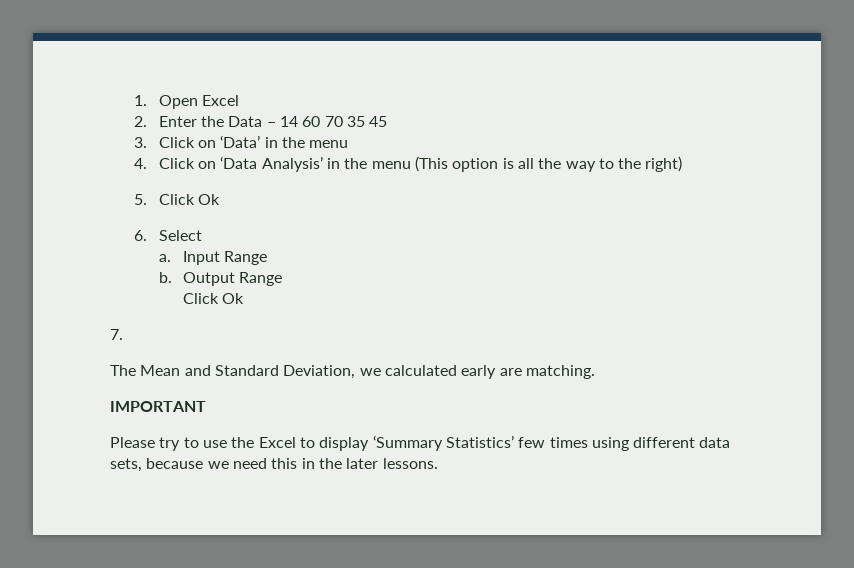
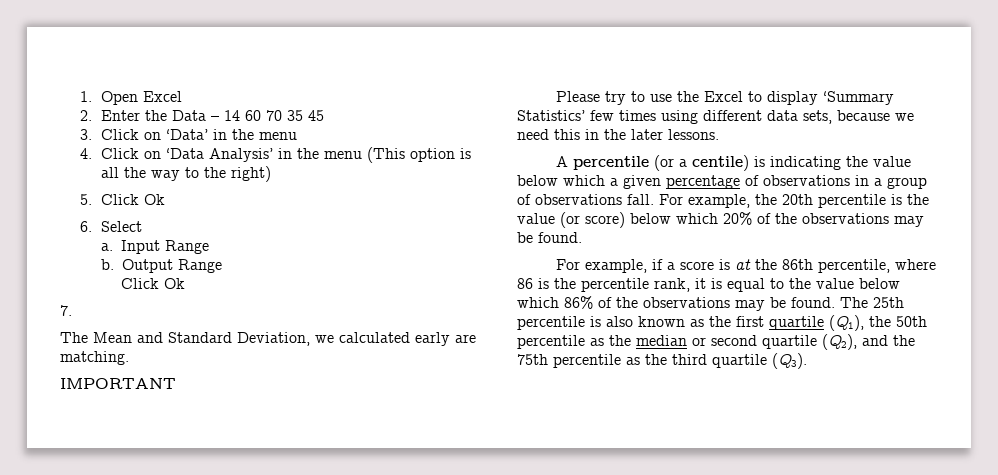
(438, 463) none -> [556,155,912,171] [517,175,927,189] [517,194,929,208] [517,212,924,228] [517,232,582,243] [556,259,937,273] [517,278,900,292] [517,296,904,311] [517,315,927,331] [517,334,915,350] [517,353,807,369] // A percentile (or a centile) is indicating the value below which a given percentage of observations in a group of observations fall. For example, the 20th percentile is the value (or score) below which 20% of the observations may be found. // For example, if a score is at the 86th percentile, where 86 is the percentile rank, it is equal to the value below which 86% of the observations may be found. The 25th percentile is also known as the first quartile (Q1), the 50th percentile as the median or second quartile (Q2), and the 75th percentile as the third quartile (Q3).

